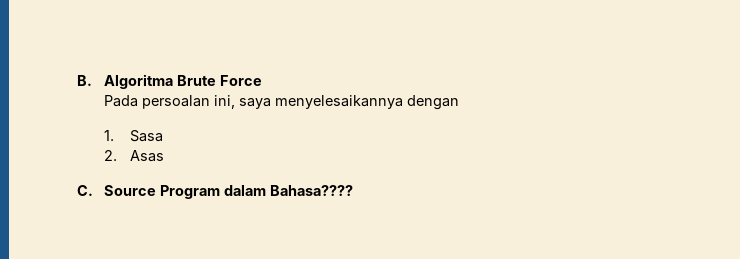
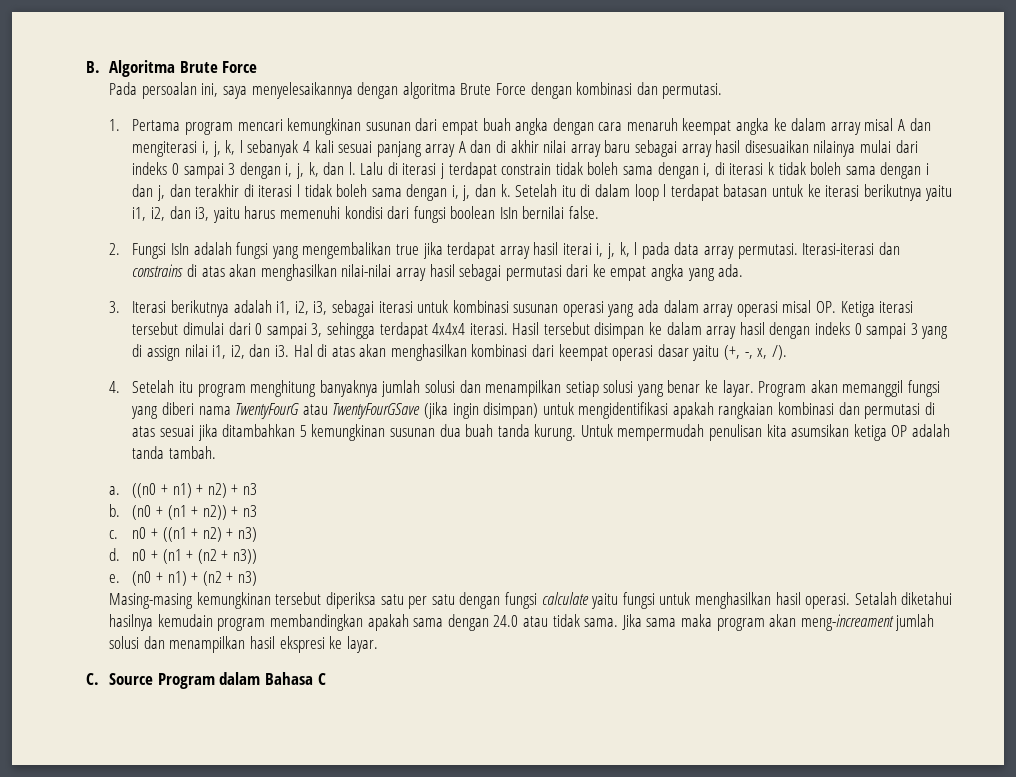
[103,130,163,142] [103,150,164,162] // 1. Sasa // 2. Asas -> [402,82,723,99] [109,118,931,135] [132,140,918,157] [132,162,929,179] [132,184,953,201] [132,206,600,223] [109,242,900,259] [132,264,744,281] [109,300,914,317] [132,322,949,339] [132,344,787,361] [109,380,940,397] [131,402,935,419] [132,424,950,441] [132,446,216,459] [109,483,257,498] [109,504,257,520] [109,527,257,542] [109,548,257,564] [109,571,257,586] [109,592,953,609] [109,614,935,631] [109,636,378,653] algoritma Brute Force dengan kombinasi dan permutasi. // 1. Pertama program mencari kemungkinan susunan dari empat buah angka dengan cara menaruh keempat angka ke dalam array misal A dan mengiterasi i, j, k, l sebanyak 4 kali sesuai panjang array A dan di akhir nilai array baru sebagai array hasil disesuaikan nilainya mulai dari indeks 0 sampai 3 dengan i, j, k, dan l. Lalu di iterasi j terdapat constrain tidak boleh sama dengan i, di iterasi k tidak boleh sama dengan i dan j, dan terakhir di iterasi l tidak boleh sama dengan i, j, dan k. Setelah itu di dalam loop l terdapat batasan untuk ke iterasi berikutnya yaitu i1, i2, dan i3, yaitu harus memenuhi kondisi dari fungsi boolean IsIn bernilai false. // 2. Fungsi IsIn adalah fungsi yang mengembalikan true jika terdapat array hasil iterai i, j, k, l pada data array permutasi. Iterasi-iterasi dan constrains di atas akan menghasilkan nilai-nilai array hasil sebagai permutasi dari ke empat angka yang ada. // 3. Iterasi berikutnya adalah i1, i2, i3, sebagai iterasi untuk kombinasi susunan operasi yang ada dalam array operasi misal OP. Ketiga iterasi tersebut dimulai dari 0 sampai 3, sehingga terdapat 4x4x4 iterasi. Hasil tersebut disimpan ke dalam array hasil dengan indeks 0 sampai 3 yang di assign nilai i1, i2, dan i3. Hal di atas akan menghasilkan kombinasi dari keempat operasi dasar yaitu (+, -, x, /). // 4. Setelah itu program menghitung banyaknya jumlah solusi dan menampilkan setiap solusi yang benar ke layar. Program akan memanggil fungsi yang diberi nama TwentyFourG atau TwentyFourGSave (jika ingin disimpan) untuk mengidentifikasi apakah rangkaian kombinasi dan permutasi di atas sesuai jika ditambahkan 5 kemungkinan susunan dua buah tanda kurung. Untuk mempermudah penulisan kita asumsikan ketiga OP adalah tanda tambah. // a. ((n0 + n1) + n2) + n3 // b. (n0 + (n1 + n2)) + n3 // c. n0 + ((n1 + n2) + n3) // d. n0 + (n1 + (n2 + n3)) // e. (n0 + n1) + (n2 + n3) // Masing-masing kemungkinan tersebut diperiksa satu per satu dengan fungsi calculate yaitu fungsi untuk menghasilkan hasil operasi. Setalah diketahui hasilnya kemudain program membandingkan apakah sama dengan 24.0 atau tidak sama. Jika sama maka program akan meng-increament jumlah solusi dan menampilkan hasil ekspresi ke layar.
[269,185,353,196] Bahasa???? -> [265,672,326,685] Bahasa C

